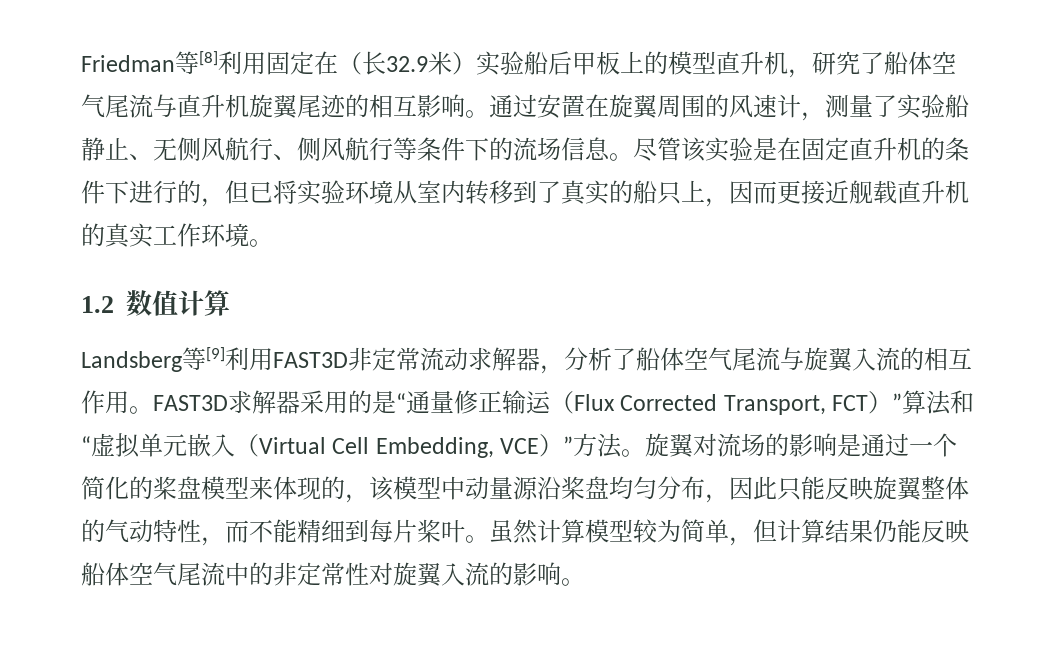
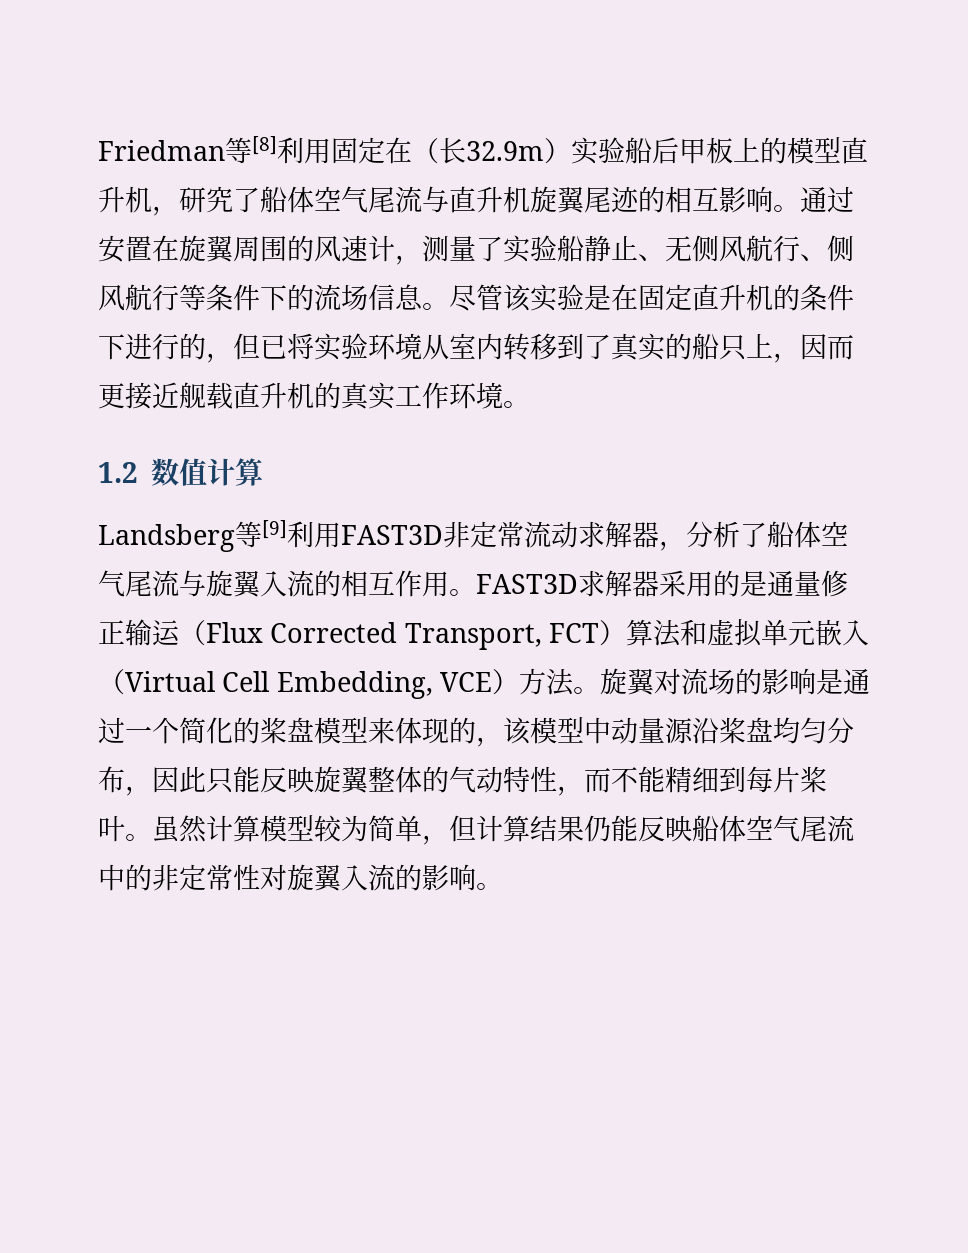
[386,51,452,75] 32.9米 -> [466,141,544,161] 32.9m
[396,393,406,411] “ -> (767, 584) none
[892,390,975,415] [81,436,91,454] ”算法和“ -> [625,619,707,647] 算法和
[563,436,574,454] ” -> (519, 682) none

